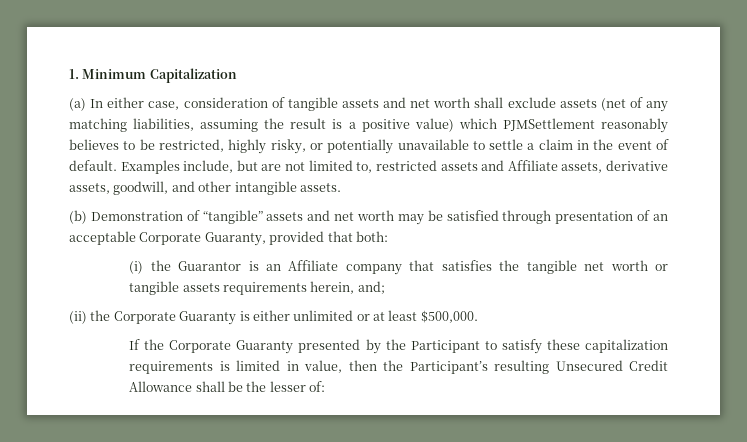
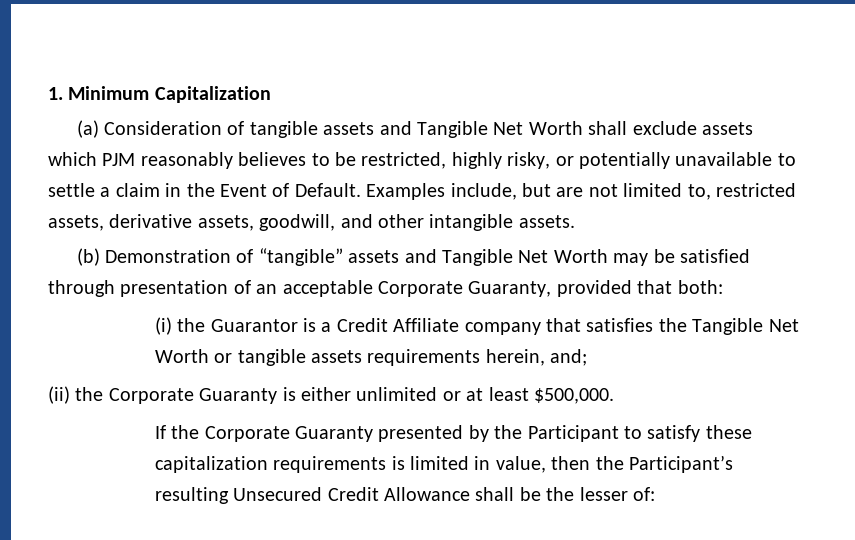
[90,97,668,112] [69,118,595,132] In either case, consideration of tangible assets and net worth shall exclude assets (net of any matching liabilities, assuming the result is a positive value) which PJMSettlement -> [104,121,754,138] [48,152,136,166] Consideration of tangible assets and Tangible Net Worth shall exclude assets which PJM
[617,139,669,150] [69,160,117,171] event of default. -> [220,183,361,197] Event of Default.
[440,160,558,171] assets and Affiliate -> (796, 190) none
[334,210,394,221] net worth -> [442,249,608,266] Tangible Net Worth
[265,264,281,271] an -> [321,318,388,332] a Credit
[526,260,648,274] tangible net worth -> [692,318,799,335] [154,349,209,363] Tangible Net Worth

